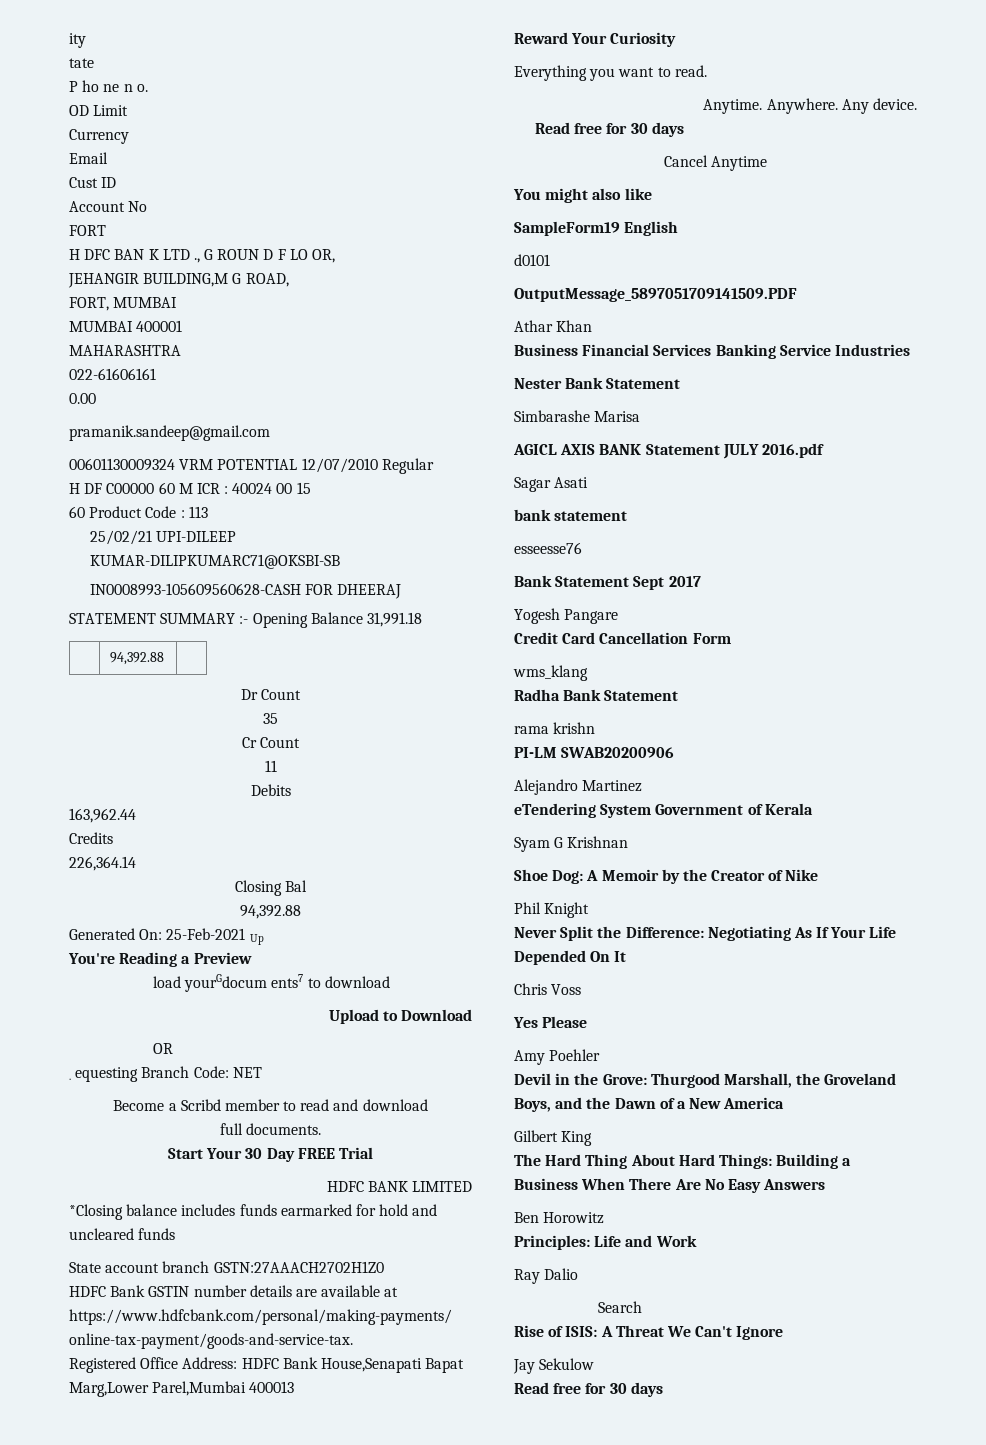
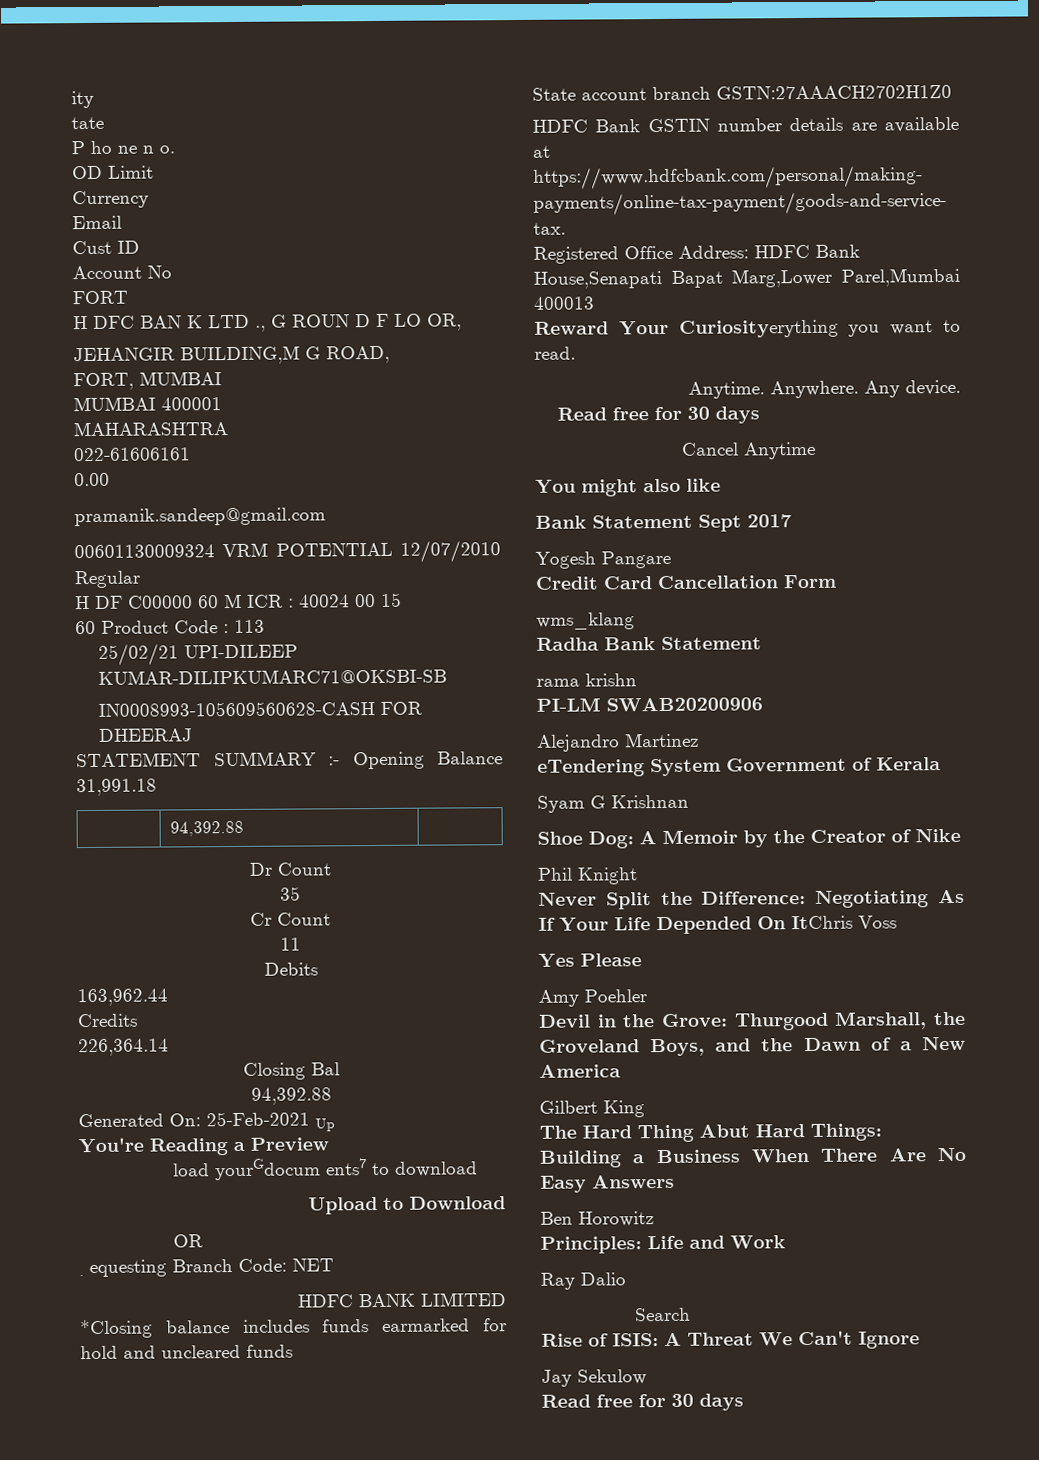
[113,1099,428,1111] [219,1123,322,1135] [168,1147,373,1162] // Become a Scribd member to read and download // full documents. // Start Your 30 Day FREE Trial -> (334, 1265) none
[610,32,677,47] [514,65,587,81] Curiosity // Everything -> [678,319,839,338] Curiosityerything
[514,221,679,236] [514,254,550,266] [514,288,797,302] [514,320,593,332] [514,344,910,359] [514,377,681,389] [514,410,641,422] [513,443,824,459] [514,477,589,492] [514,509,628,521] [514,542,582,554] // SampleForm19 English // d0101 // OutputMessage_5897051709141509.PDF // Athar Khan // Business Financial Services Banking Service Industries // Nester Bank Statement // Simbarashe Marisa // AGICL AXIS BANK Statement JULY 2016.pdf // Sagar Asati // bank statement // esseesse76 -> (721, 485) none
[614,951,627,962] [514,983,547,995] It // Chris -> [791,915,853,930] ItChris
[630,1154,675,1166] About -> [699,1124,750,1138] Abut

